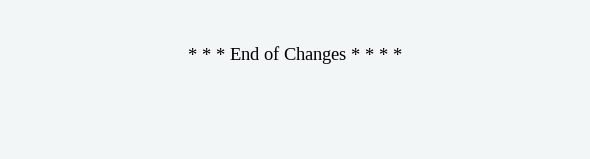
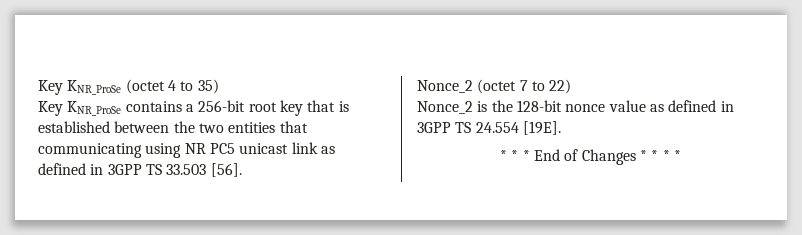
(188, 54) none -> [38,79,219,95] [38,100,349,116] [38,121,308,133] [38,142,335,158] [38,163,242,177] [417,79,572,94] [417,100,734,114] [417,121,561,135] Key KNR_ProSe (octet 4 to 35) // Key KNR_ProSe contains a 256-bit root key that is established between the two entities that communicating using NR PC5 unicast link as defined in 3GPP TS 33.503 [56]. // Nonce_2 (octet 7 to 22) // Nonce_2 is the 128-bit nonce value as defined in 3GPP TS 24.554 [19E]. //

